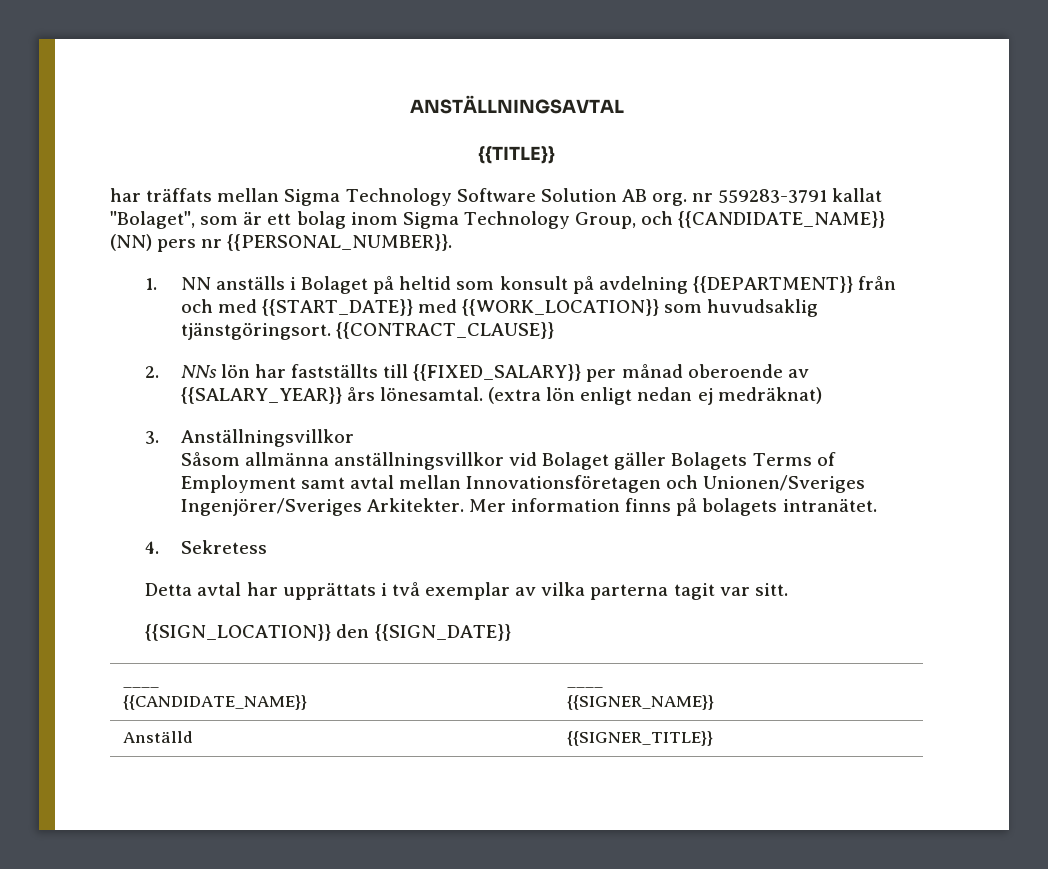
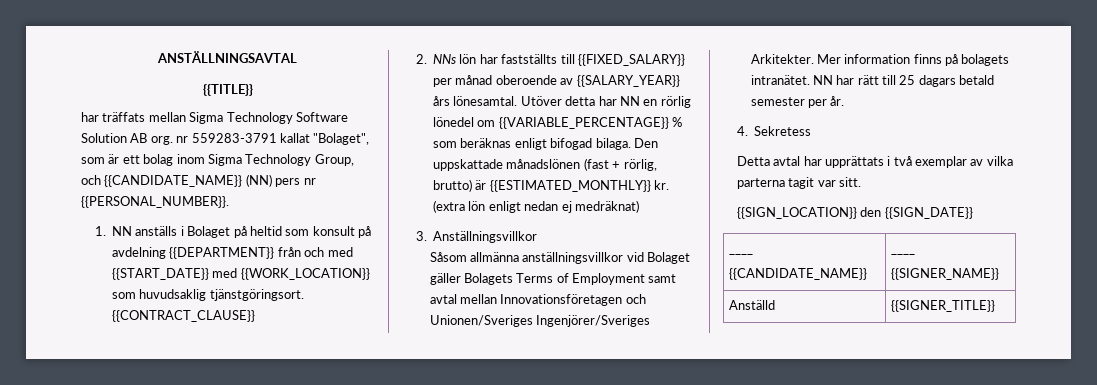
(483, 394) none -> [520,96,691,108] [433,117,683,129] [433,138,658,150] [433,158,657,171] [433,179,670,192] Utöver detta har NN en rörlig lönedel om {{VARIABLE_PERCENTAGE}} % som beräknas enligt bifogad bilaga. Den uppskattade månadslönen (fast + rörlig, brutto) är {{ESTIMATED_MONTHLY}} kr.
(877, 505) none -> [812,75,995,87] [750,96,845,108] NN har rätt till 25 dagars betald semester per år.

